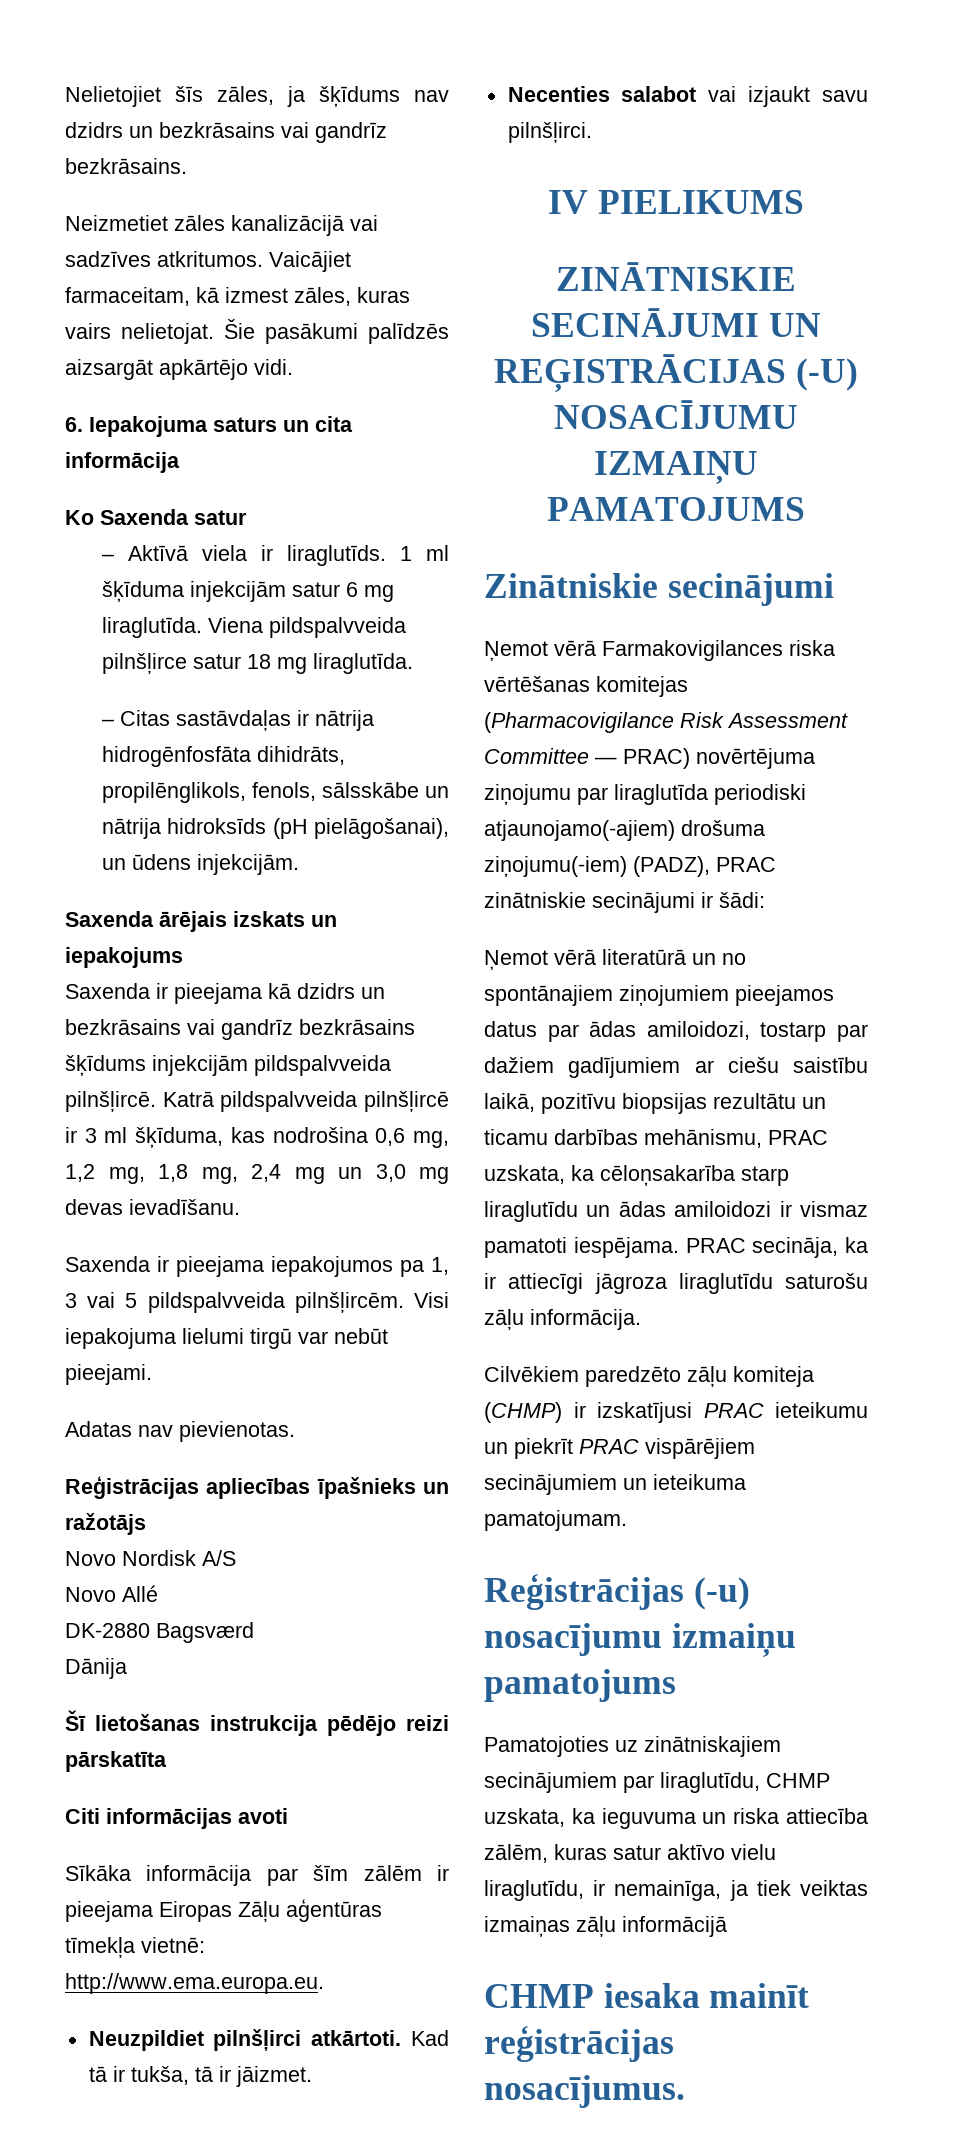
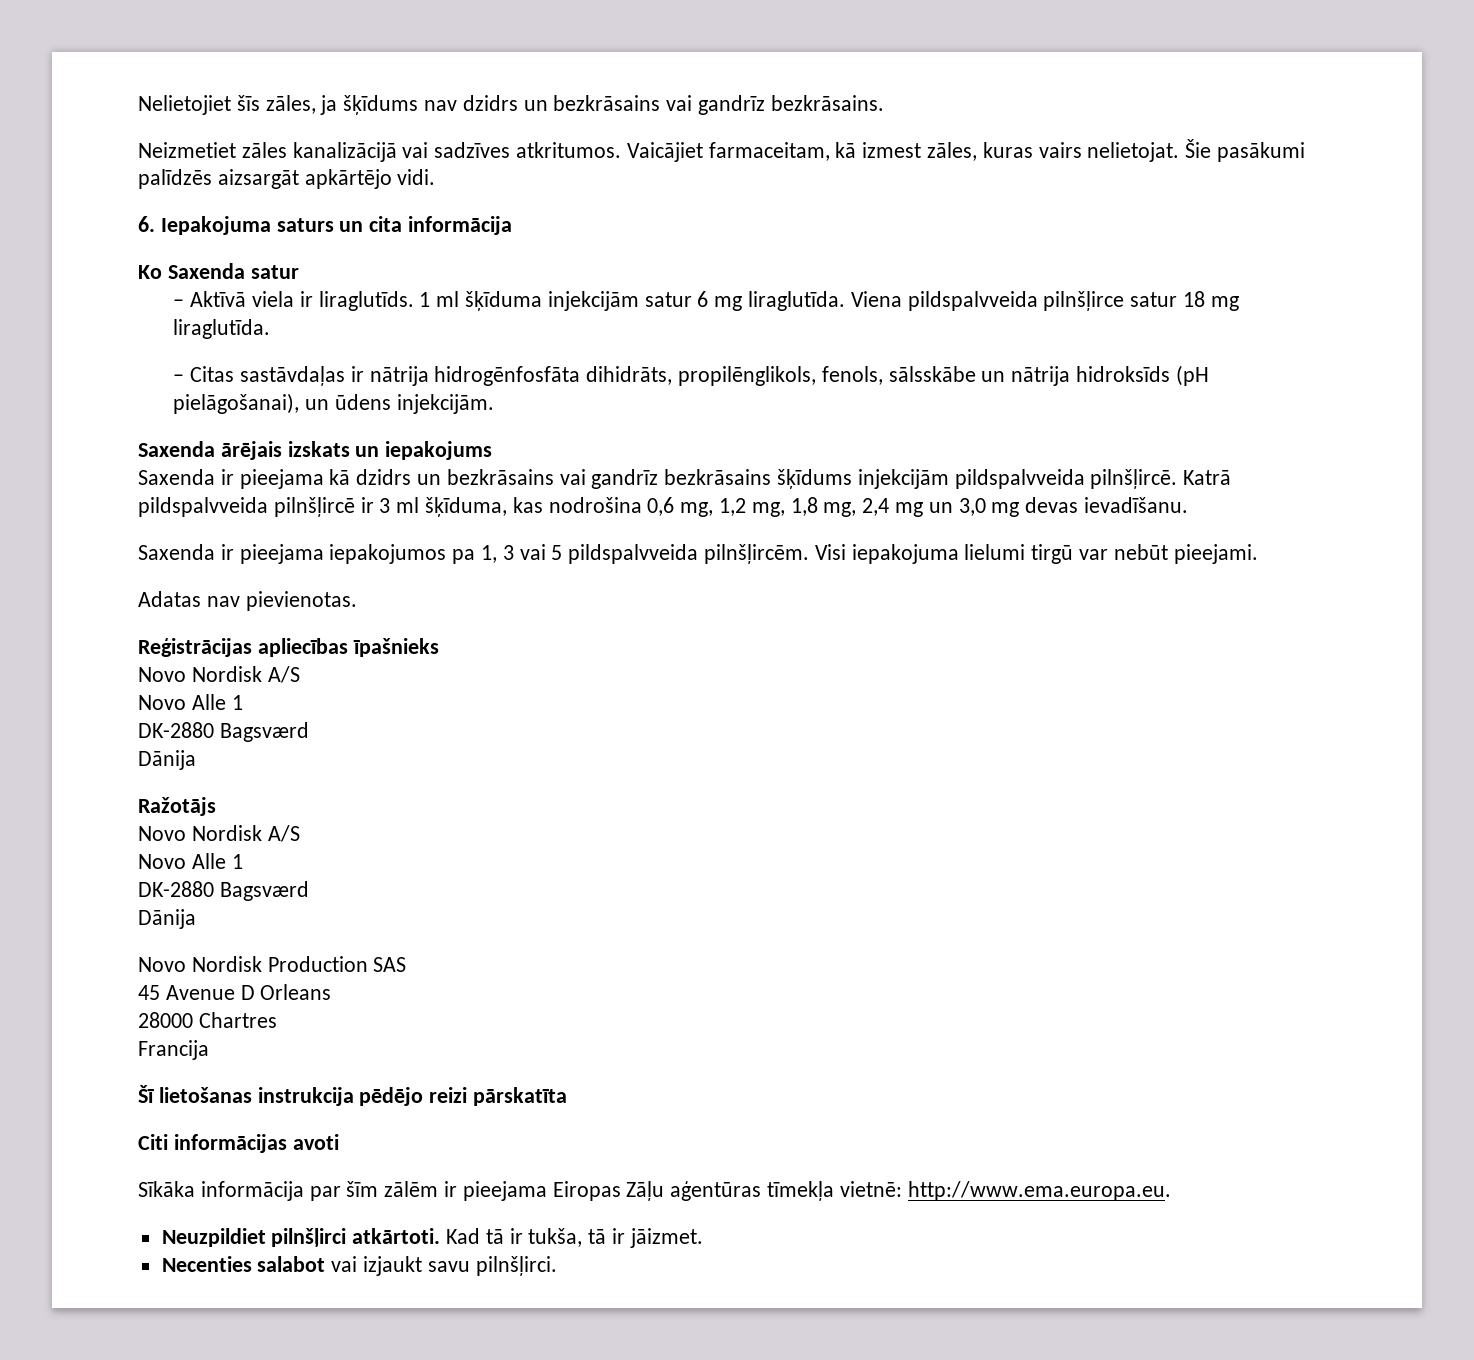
[423,1482,449,1494] [65,1513,146,1535] [65,1550,236,1566] [65,1585,158,1602] [65,1622,254,1643] [65,1658,127,1679] un ražotājs // Novo Nordisk A/S // Novo Allé // DK-2880 Bagsværd // Dānija -> [138,666,300,683] [138,694,243,710] [138,722,309,742] [138,750,196,770] [138,797,216,816] [138,825,300,842] [138,853,243,869] [138,881,309,901] [138,909,196,929] [138,956,407,972] [138,984,332,1000] [138,1012,277,1028] [138,1040,209,1060] // Novo Nordisk A/S // Novo Alle 1 // DK-2880 Bagsværd // Dānija // Ražotājs // Novo Nordisk A/S // Novo Alle 1 // DK-2880 Bagsværd // Dānija // Novo Nordisk Production SAS // 45 Avenue D Orleans // 28000 Chartres // Francija
[548,190,804,214] [556,262,796,291] [531,308,821,337] [494,354,858,392] [554,400,798,429] [594,451,758,484] [547,497,805,521] [484,573,834,606] [484,640,835,661] [484,676,688,697] [484,712,848,733] [484,748,815,769] [484,784,806,805] [484,820,765,841] [484,856,776,877] [484,892,765,913] [484,949,746,970] [484,985,834,1006] [484,1021,868,1042] [484,1057,868,1078] [484,1093,826,1114] [484,1129,828,1148] [484,1165,789,1186] [484,1201,868,1222] [484,1237,868,1258] [484,1273,868,1294] [484,1309,641,1330] [484,1366,814,1387] [484,1402,868,1423] [484,1438,755,1459] [484,1474,746,1495] [484,1510,627,1531] [484,1574,750,1610] [484,1623,796,1657] [484,1669,676,1702] [484,1736,781,1757] [484,1772,830,1793] [484,1808,868,1829] [484,1844,776,1863] [484,1880,868,1901] [484,1916,727,1937] [484,1983,810,2008] [484,2026,674,2062] [484,2075,685,2108] // IV PIELIKUMS // ZINĀTNISKIE SECINĀJUMI UN REĢISTRĀCIJAS (-U) NOSACĪJUMU IZMAIŅU PAMATOJUMS // Zinātniskie secinājumi // Ņemot vērā Farmakovigilances riska vērtēšanas komitejas (Pharmacovigilance Risk Assessment Committee — PRAC) novērtējuma ziņojumu par liraglutīda periodiski atjaunojamo(-ajiem) drošuma ziņojumu(-iem) (PADZ), PRAC zinātniskie secinājumi ir šādi: // Ņemot vērā literatūrā un no spontānajiem ziņojumiem pieejamos datus par ādas amiloidozi, tostarp par dažiem gadījumiem ar ciešu saistību laikā, pozitīvu biopsijas rezultātu un ticamu darbības mehānismu, PRAC uzskata, ka cēloņsakarība starp liraglutīdu un ādas amiloidozi ir vismaz pamatoti iespējama. PRAC secināja, ka ir attiecīgi jāgroza liraglutīdu saturošu zāļu informācija. // Cilvēkiem paredzēto zāļu komiteja (CHMP) ir izskatījusi PRAC ieteikumu un piekrīt PRAC vispārējiem secinājumiem un ieteikuma pamatojumam. // Reģistrācijas (-u) nosacījumu izmaiņu pamatojums // Pamatojoties uz zinātniskajiem secinājumiem par liraglutīdu, CHMP uzskata, ka ieguvuma un riska attiecība zālēm, kuras satur aktīvo vielu liraglutīdu, ir nemainīga, ja tiek veiktas izmaiņas zāļu informācijā // CHMP iesaka mainīt reģistrācijas nosacījumus. -> (557, 1266) none

